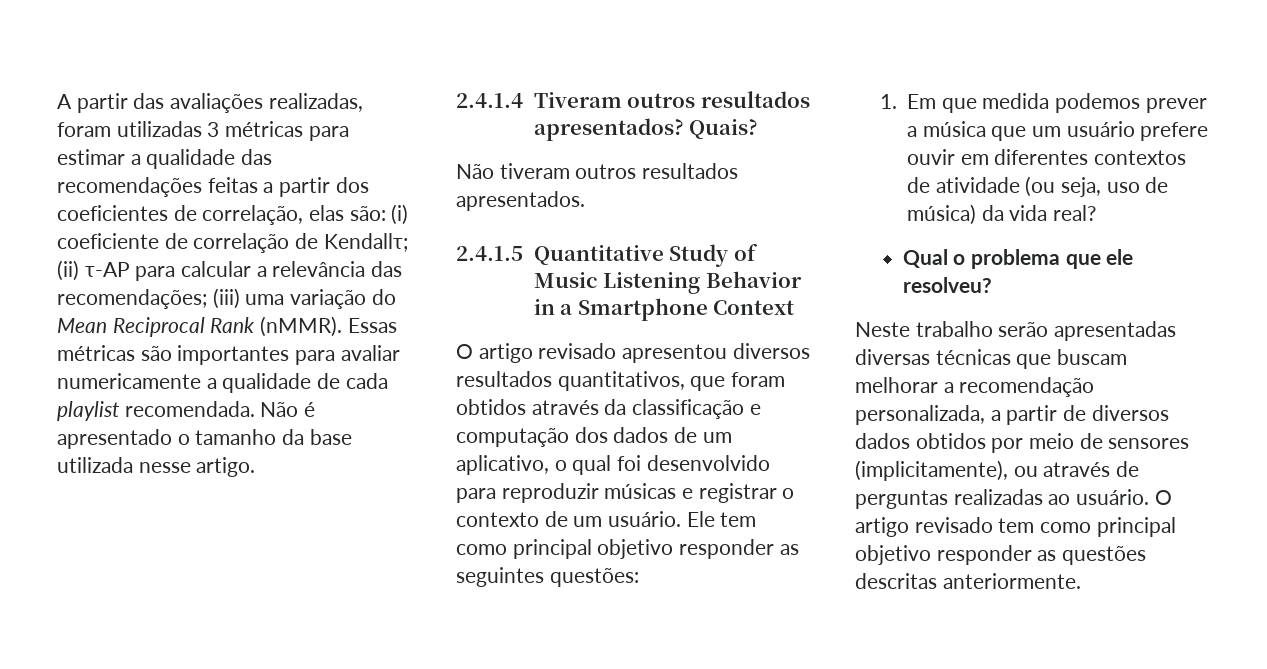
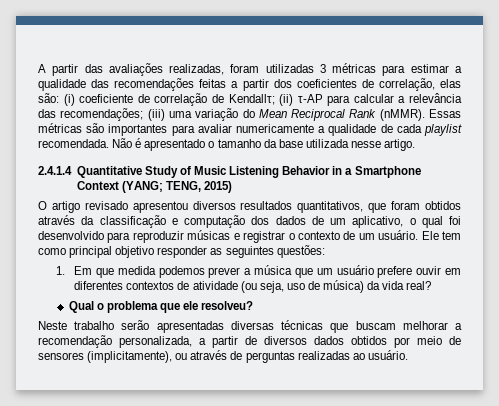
[533,91,810,108] [533,118,759,141] [456,163,739,179] [456,191,585,211] [456,246,523,261] Tiveram outros resultados apresentados? Quais? // Não tiveram outros resultados apresentados. // 2.4.1.5 -> (72, 170) none
(795, 307) none -> [121,181,233,193] (YANG; TENG, 2015)
[1154,490,1172,505] [855,517,1176,537] [855,545,1147,565] [855,573,1081,589] O artigo revisado tem como principal objetivo responder as questões descritas anteriormente. -> (408, 355) none

